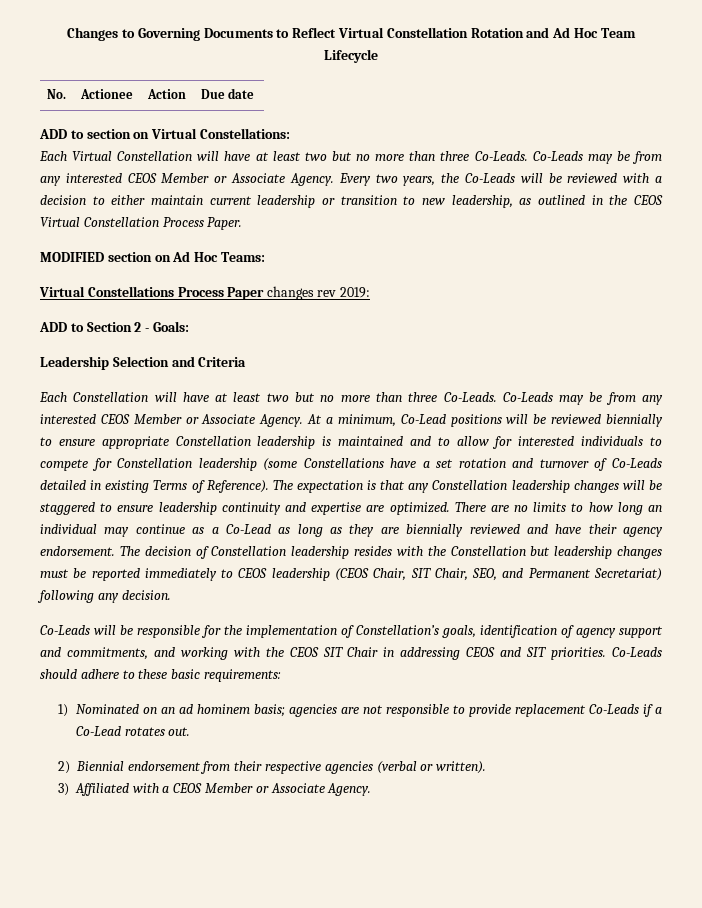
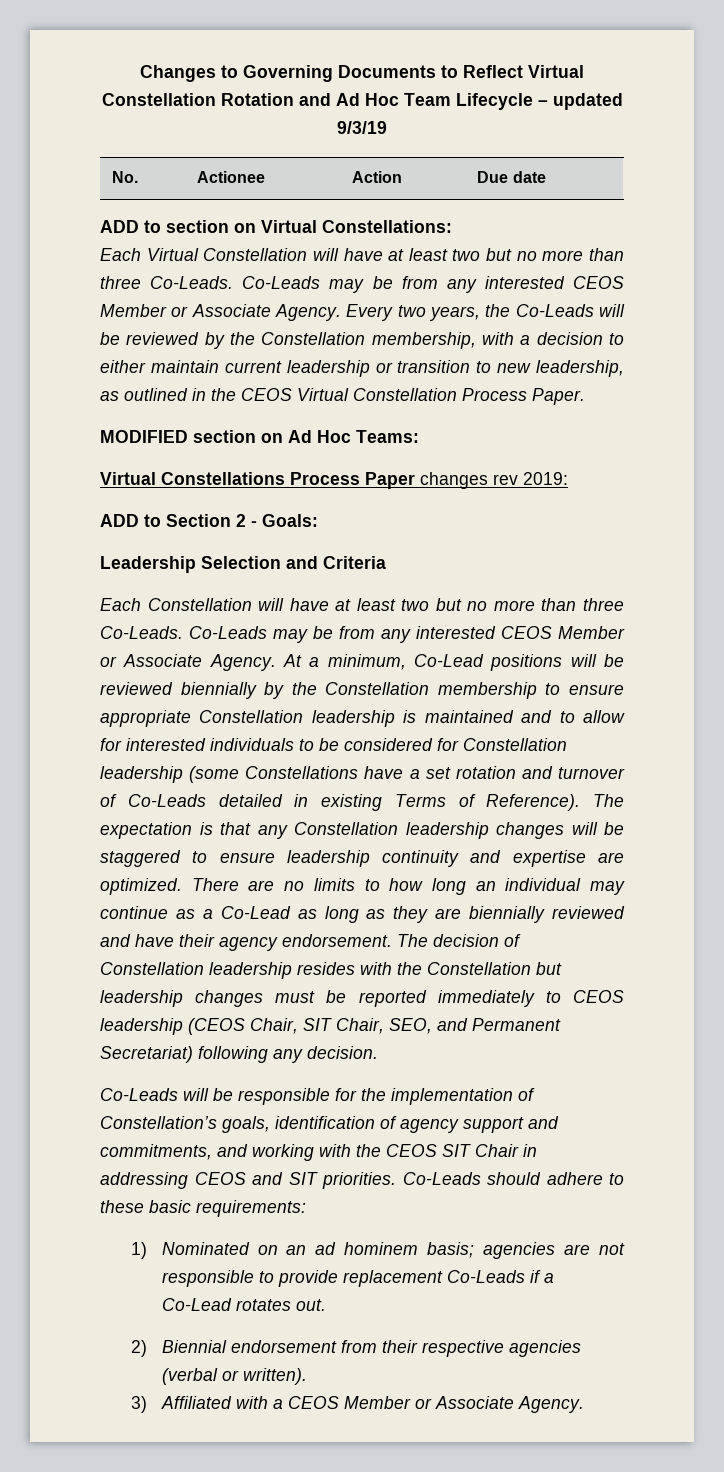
(378, 56) none -> [537,93,623,110] [337,121,387,134] – updated 9/3/19
(618, 178) none -> [204,332,476,349] by the Constellation membership,
(663, 420) none -> [264,682,537,699] by the Constellation membership
[40,459,88,471] compete -> [319,738,433,751] be considered

